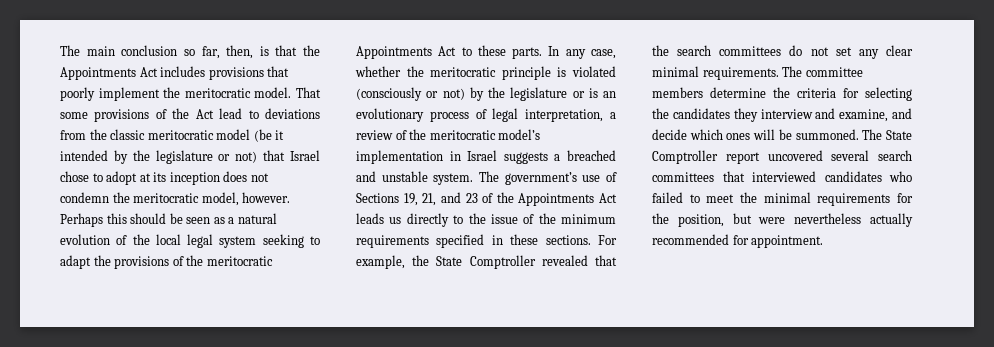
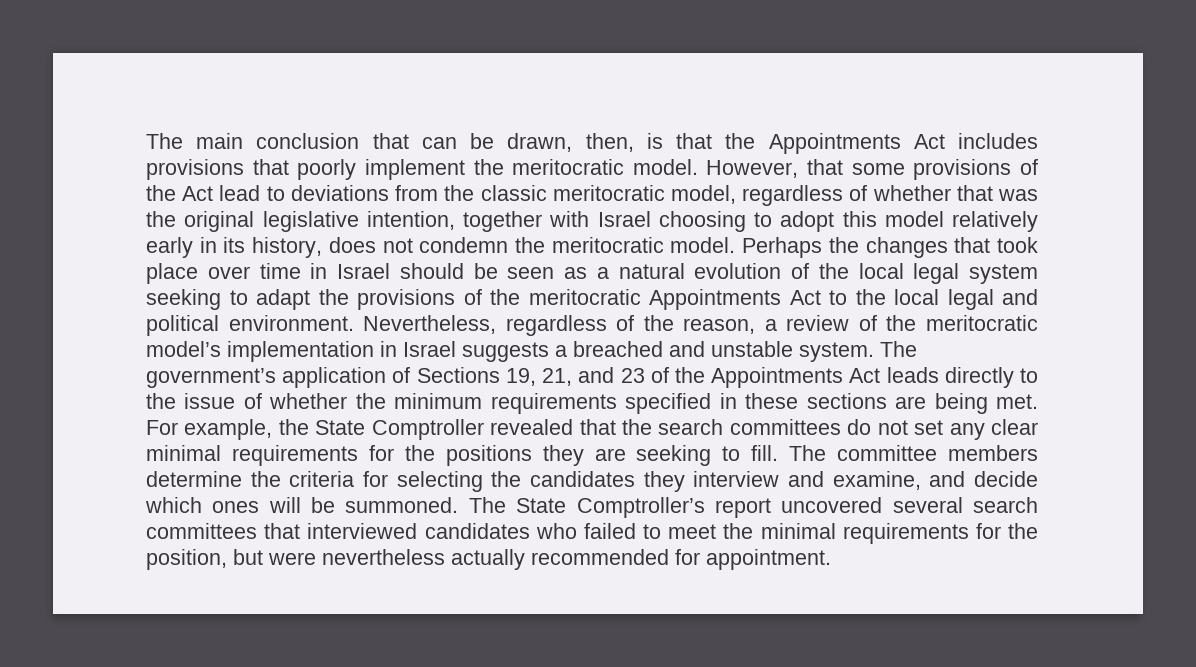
[183,46,220,59] so far, -> [372,133,573,152] that can be drawn,
[296,87,321,98] That -> [706,159,844,178] However, that
[216,129,285,142] [60,150,320,164] [60,171,220,185] model (be it intended by the legislature or not) that Israel chose to adopt at its inception -> [670,185,1038,206] [146,211,1038,232] [146,237,323,258] model, regardless of whether that was the original legislative intention, together with Israel choosing to adopt this model relatively early in its history,
[201,192,291,206] [60,213,127,227] model, however. Perhaps this -> [670,237,1038,258] [146,263,390,284] model. Perhaps the changes that took place over time in Israel
[477,45,616,59] [355,66,616,80] [356,87,616,101] [356,108,604,122] these parts. In any case, whether the meritocratic principle is violated (consciously or not) by the legislature or is an evolutionary process of legal interpretation, -> [855,289,1038,310] [146,315,756,336] the local legal and political environment. Nevertheless, regardless of the reason,
[582,175,601,182] use -> [282,367,387,388] application
[389,217,402,224] us -> (939, 375) none
(535, 219) none -> [269,393,348,409] whether
[545,235,591,245] sections. -> [806,393,1038,414] sections are being met.
[702,67,779,80] requirements. -> [231,445,779,466] requirements for the positions they are seeking to fill.
[652,150,718,164] Comptroller -> [576,497,705,518] Comptroller’s

